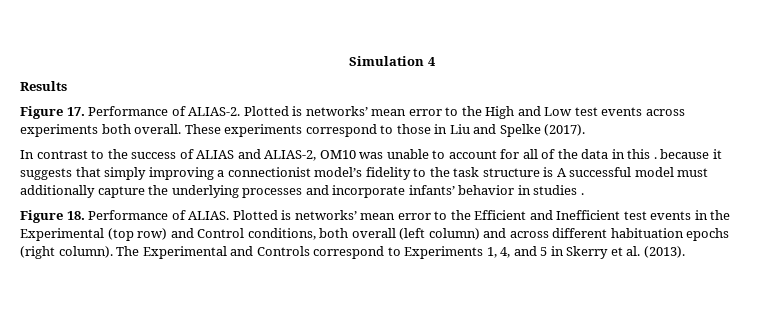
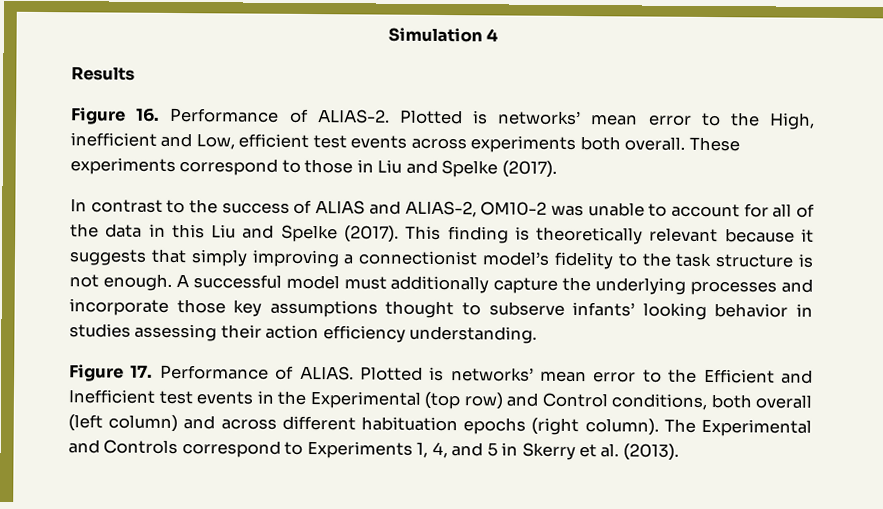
[66,107,85,116] 17. -> [135,107,161,122] 16.
[485,106,573,119] High and Low -> [768,112,815,130] [70,132,310,150] High, inefficient and Low, efficient
[319,150,356,159] OM10 -> [480,201,548,216] OM10-2
[653,157,657,159] . -> [211,224,719,245] Liu and Spelke (2017). This finding is theoretically relevant
(554, 172) none -> [69,273,172,291] not enough.
[408,185,584,195] [20,210,85,223] infants’ behavior in studies . // Figure 18. -> [176,299,814,320] [69,323,538,344] [69,364,154,382] those key assumptions thought to subserve infants’ looking behavior in studies assessing their action efficiency understanding. // Figure 17.

